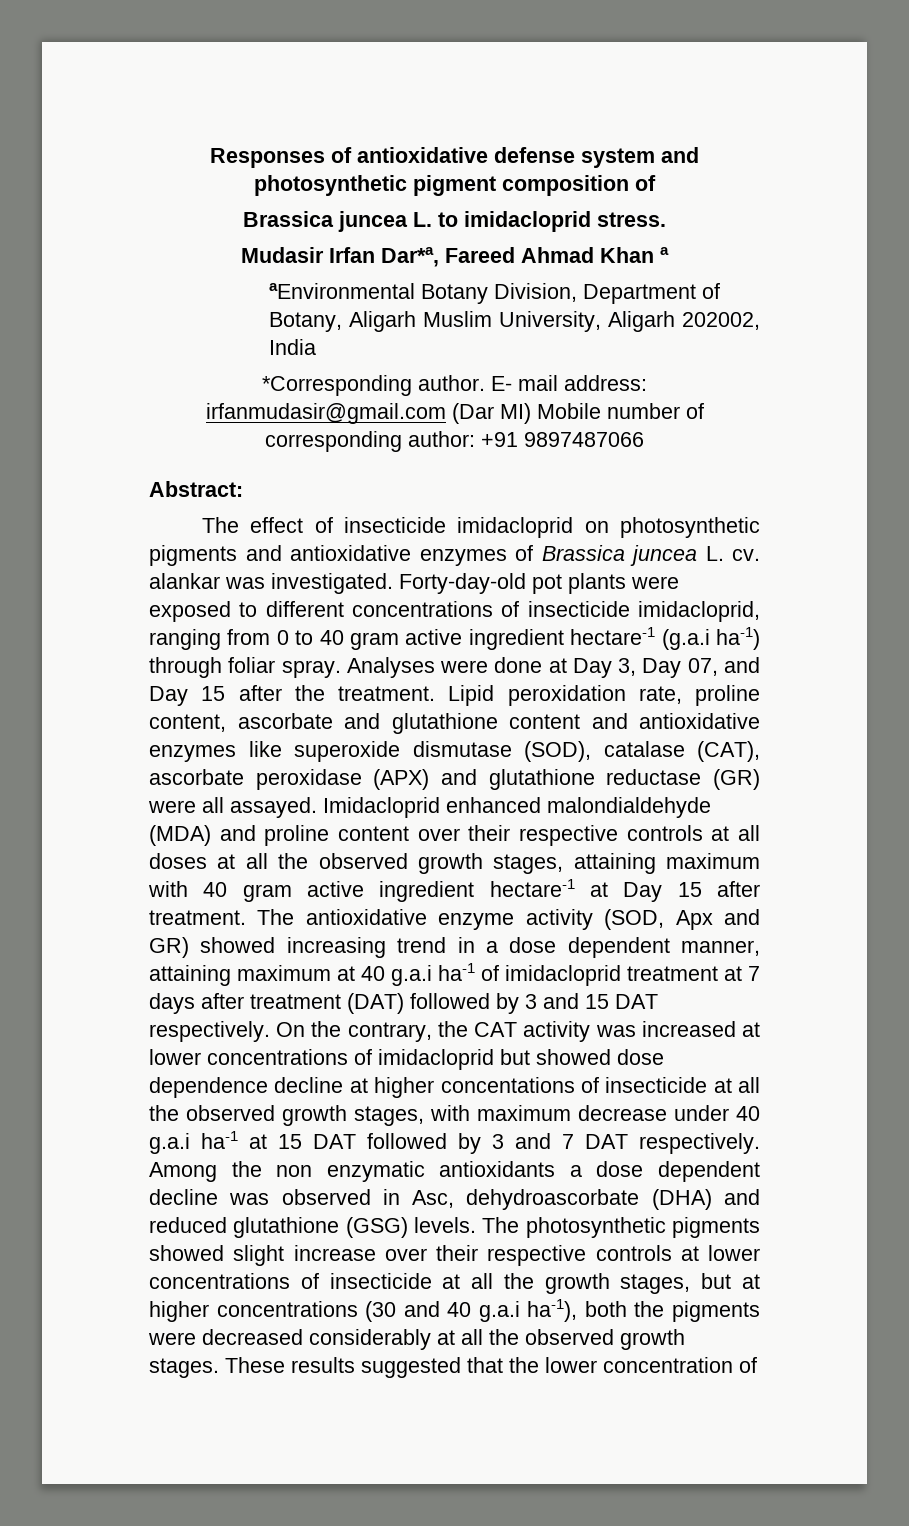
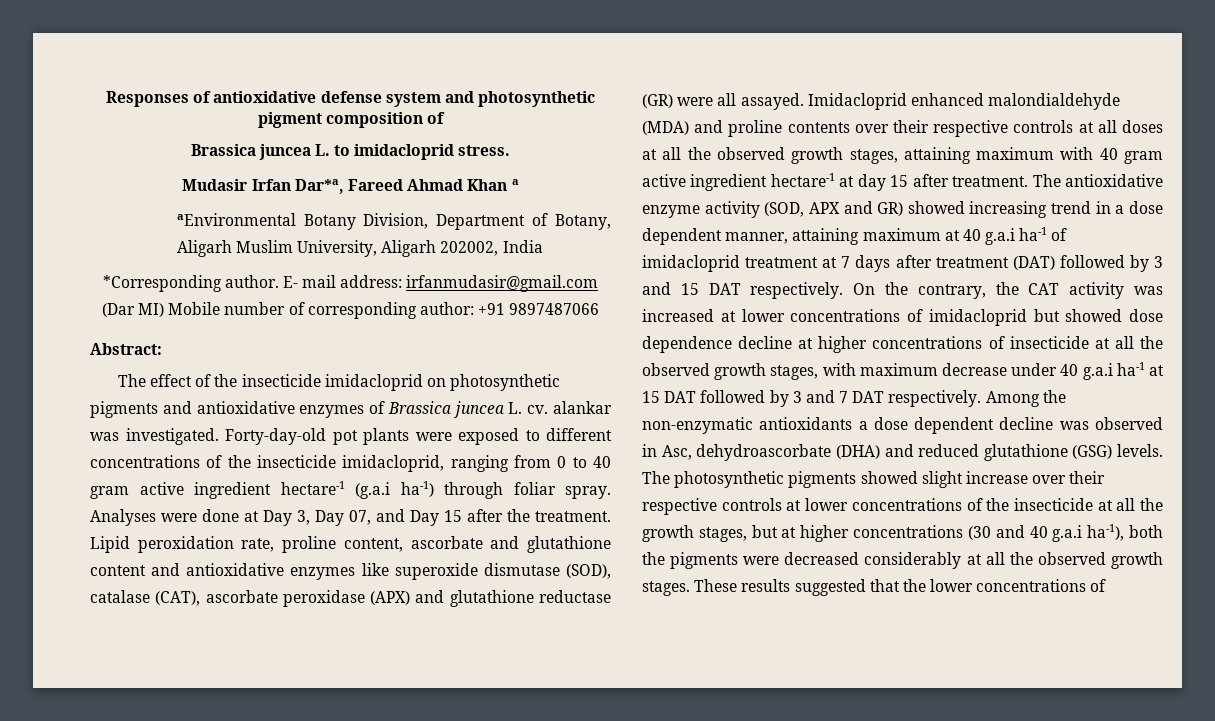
(333, 525) none -> [214,374,238,387] the
(520, 609) none -> [227,455,251,468] the
[338,826,409,841] content -> [787,122,850,133] contents
[623,882,663,902] Day -> [857,174,886,191] day
[675,910,713,930] Apx -> [808,202,840,214] APX
[440,1077,575,1093] concentations -> [872,336,983,349] concentrations
[276,1161,425,1182] non enzymatic -> [642,417,753,434] non-enzymatic
(319, 1281) none -> [986,498,1010,511] the
[603,1357,733,1373] concentration -> [976,579,1087,592] concentrations

